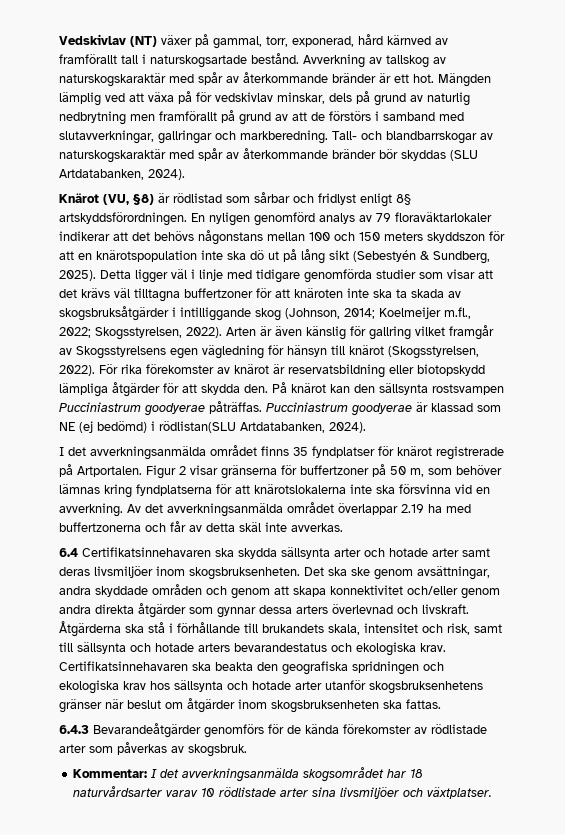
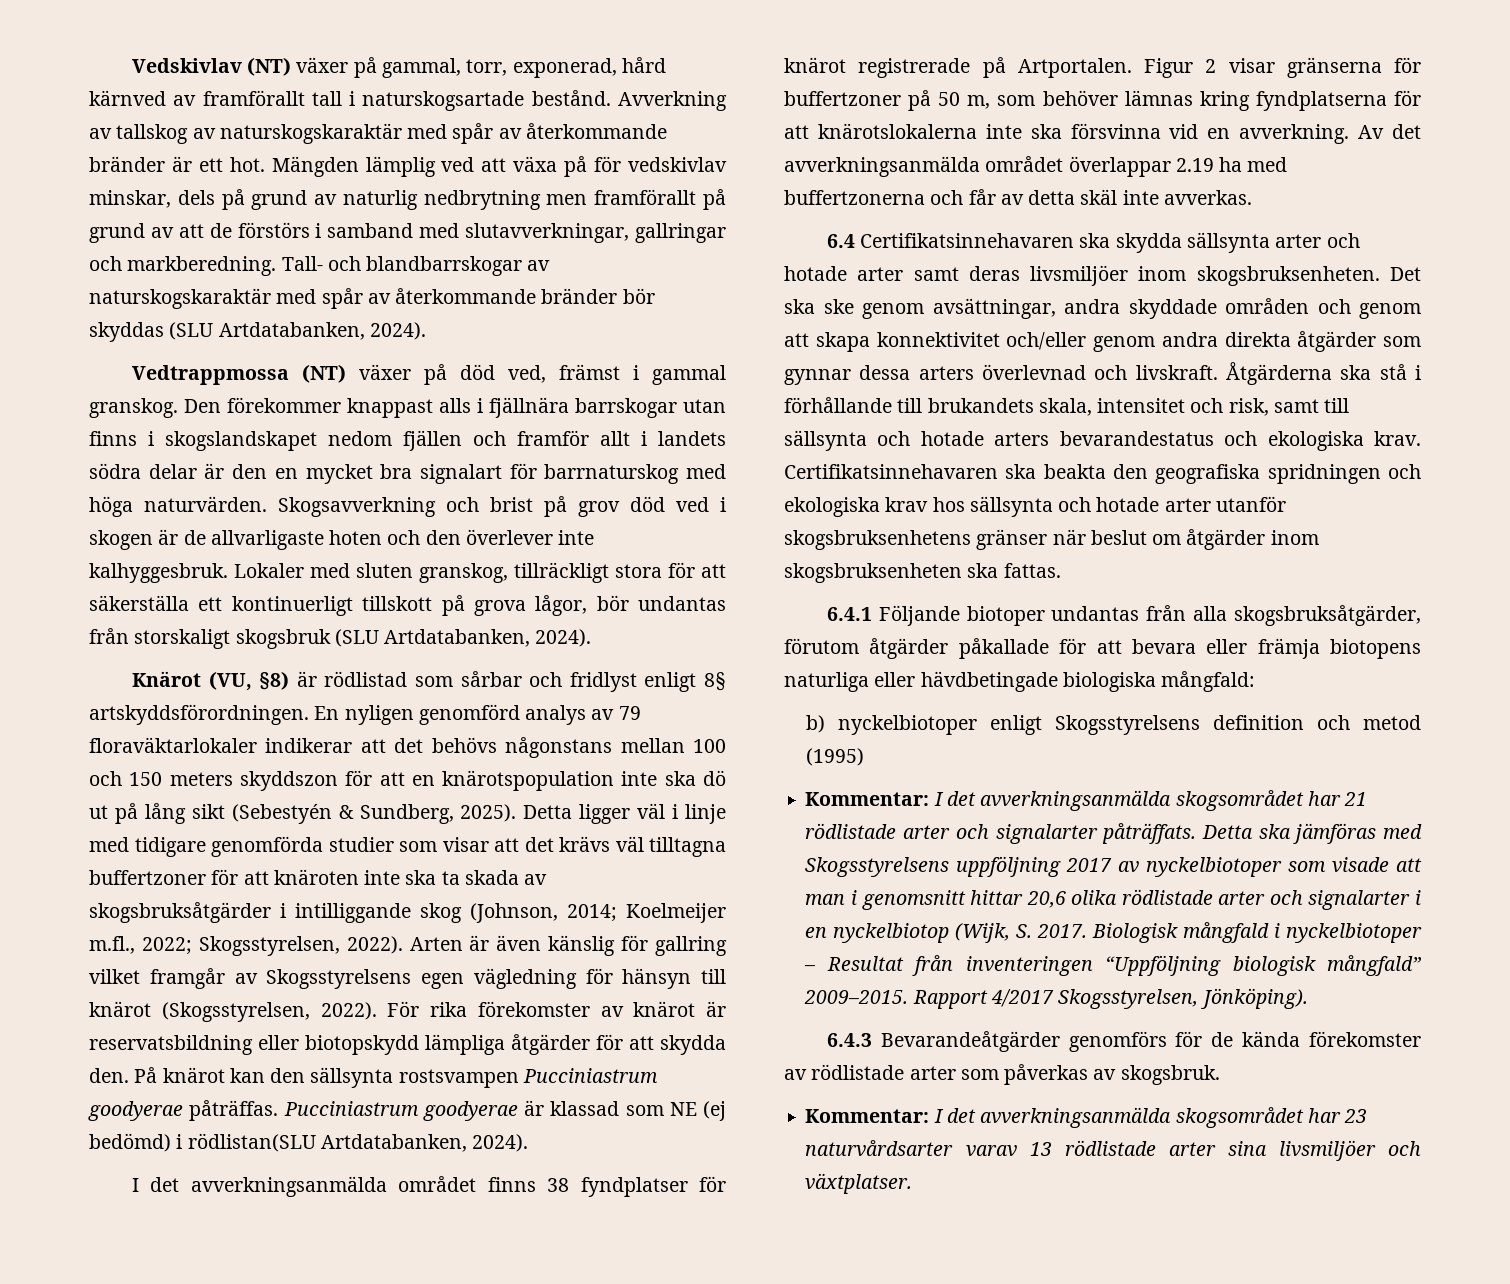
(185, 174) none -> [131,364,726,385] [89,397,726,418] [89,430,726,451] [89,463,726,484] [89,496,726,517] [89,529,595,550] [89,562,726,583] [89,595,726,616] [89,628,592,649] // Vedtrappmossa (NT) växer på död ved, främst i gammal granskog. Den förekommer knappast alls i fjällnära barrskogar utan finns i skogslandskapet nedom fjällen och framför allt i landets södra delar är den en mycket bra signalart för barrnaturskog med höga naturvärden. Skogsavverkning och brist på grov död ved i skogen är de allvarligaste hoten och den överlever inte kalhyggesbruk. Lokaler med sluten granskog, tillräckligt stora för att säkerställa ett kontinuerligt tillskott på grova lågor, bör undantas från storskaligt skogsbruk (SLU Artdatabanken, 2024).
[293,447,308,456] 35 -> [547,1178,570,1192] 38
(441, 704) none -> [826,605,1421,626] [784,638,1421,659] [784,671,1256,692] [806,715,1421,735] [806,748,865,766] [805,790,1368,811] [805,823,1422,844] [805,856,1422,877] [805,889,1421,910] [805,922,1422,943] [804,955,1422,976] [804,988,1308,1009] // 6.4.1 Följande biotoper undantas från alla skogsbruksåtgärder, förutom åtgärder påkallade för att bevara eller främja biotopens naturliga eller hävdbetingade biologiska mångfald: // b) nyckelbiotoper enligt Skogsstyrelsens definition och metod (1995) // Kommentar: I det avverkningsanmälda skogsområdet har 21 rödlistade arter och signalarter påträffats. Detta ska jämföras med Skogsstyrelsens uppföljning 2017 av nyckelbiotoper som visade att man i genomsnitt hittar 20,6 olika rödlistade arter och signalarter i en nyckelbiotop (Wijk, S. 2017. Biologisk mångfald i nyckelbiotoper – Resultat från inventeringen “Uppföljning biologisk mångfald” 2009–2015. Rapport 4/2017 Skogsstyrelsen, Jönköping).
[410,769,424,778] 18 -> [1344,1109,1368,1123] 23
[201,788,216,797] 10 -> [1029,1142,1052,1156] 13

